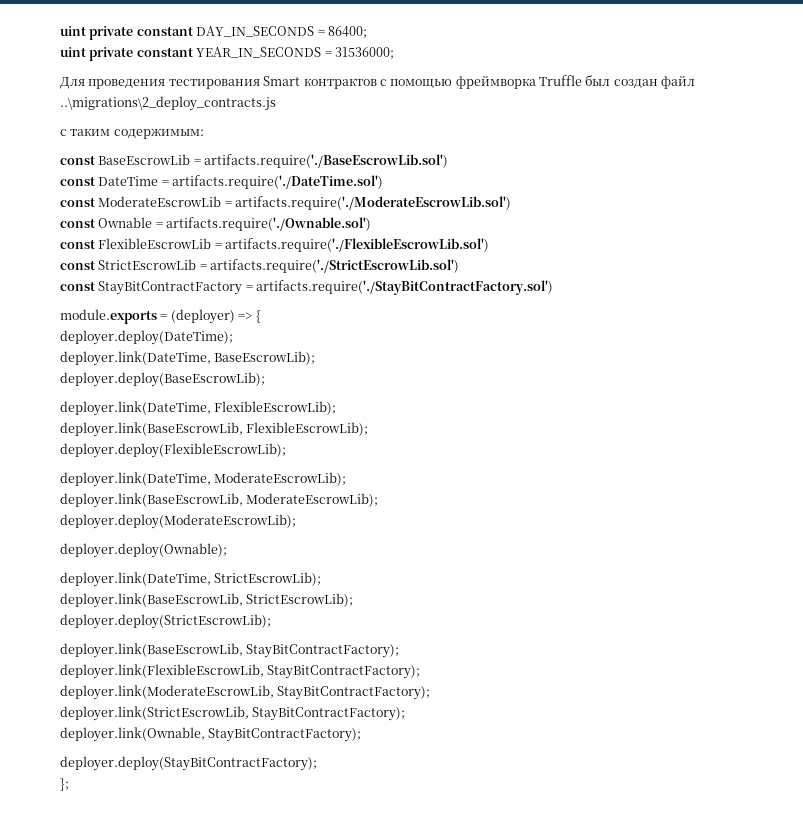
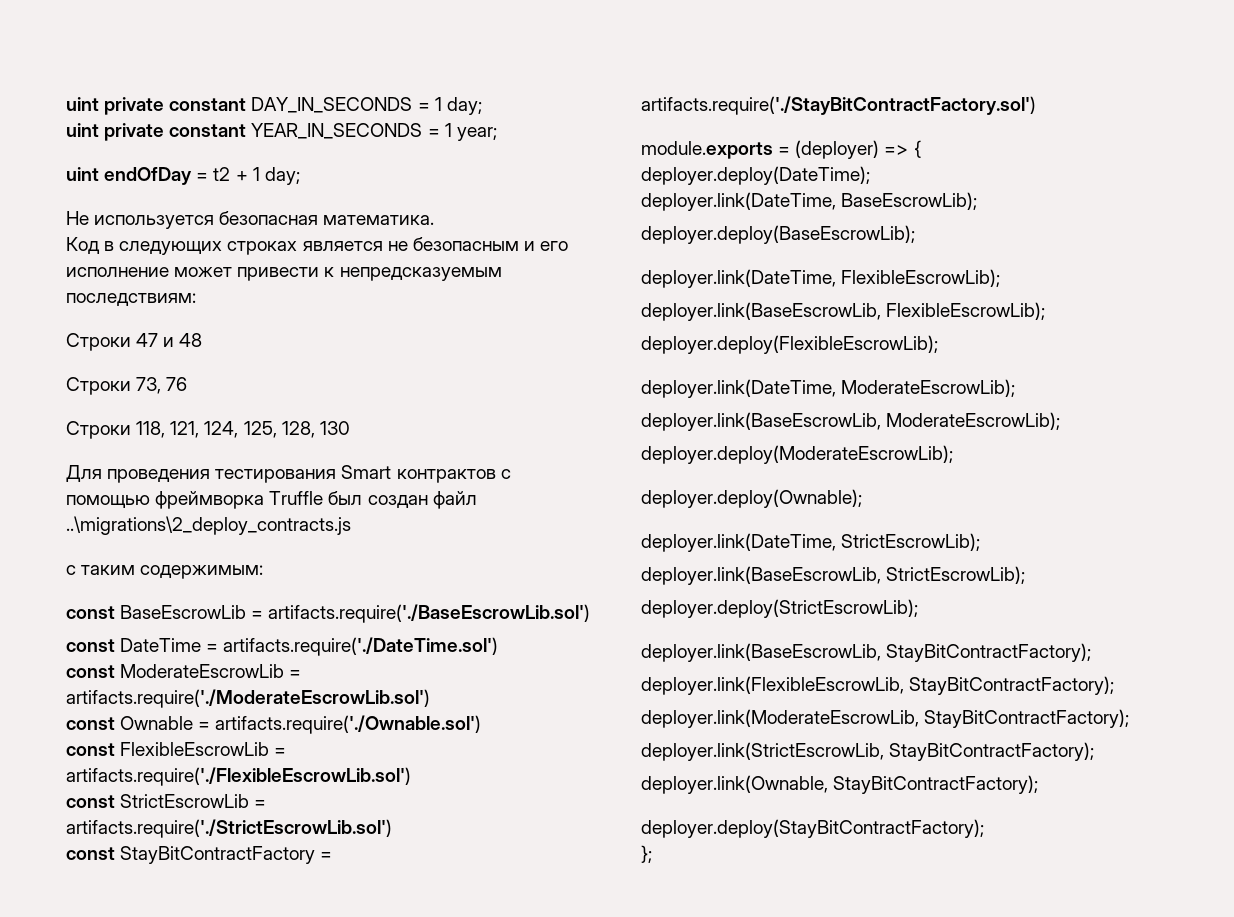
[327,26,367,38] 86400; -> [434,97,482,115] 1 day;
[334,47,394,59] 31536000; -> [444,123,497,141] [66,167,300,185] [66,211,435,229] [66,237,569,255] [66,267,502,281] [66,293,196,306] [66,333,203,351] [66,377,188,395] [66,421,350,439] 1 year; // uint endOfDay = t2 + 1 day; // Не используется безопасная математика. // Код в следующих строках является не безопасным и его исполнение может привести к непредсказуемым последствиям: // Строки 47 и 48 // Строки 73, 76 // Строки 118, 121, 124, 125, 128, 130

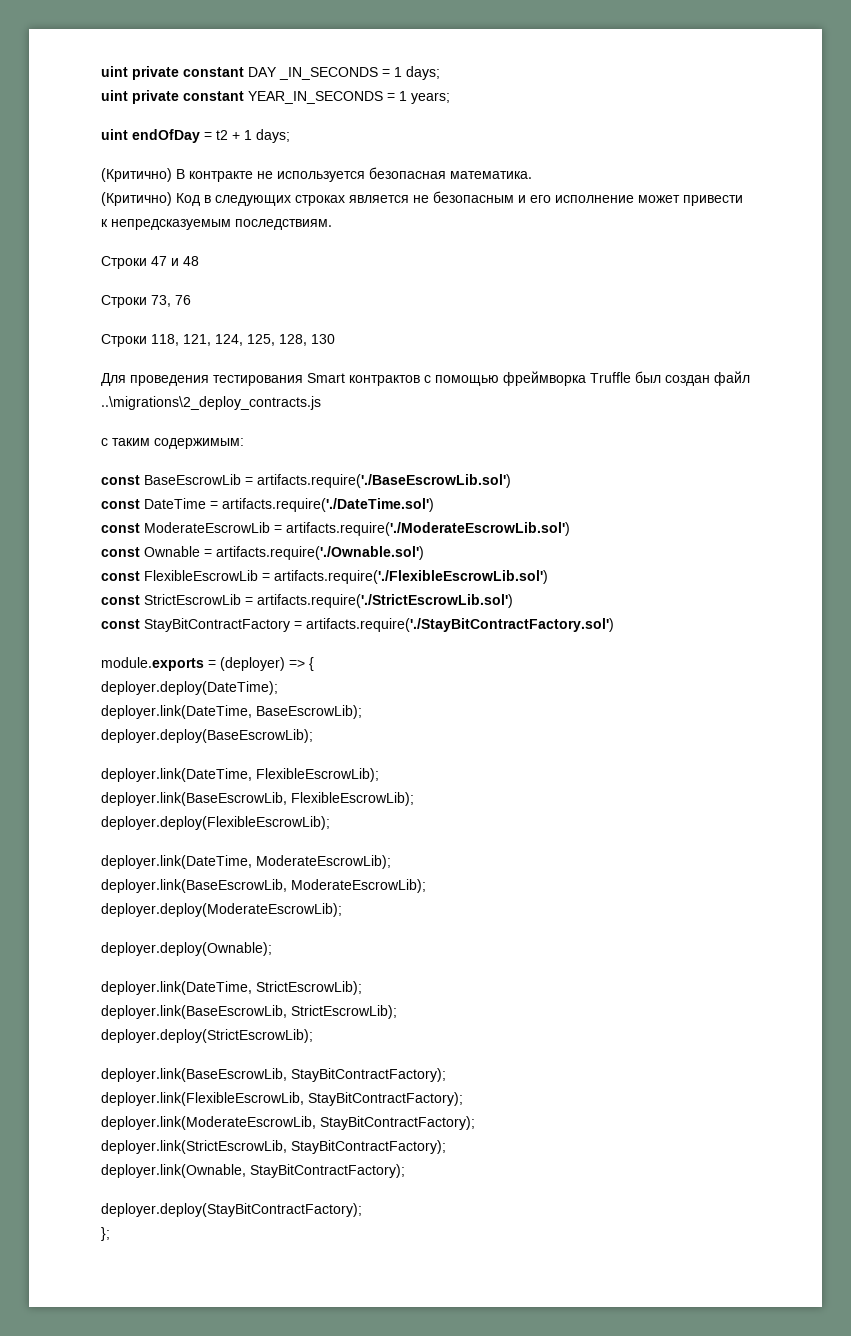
[66,97,482,115] uint private constant DAY_IN_SECONDS = 1 day; -> [101,66,440,80] uint private constant DAY _IN_SECONDS = 1 days;
[456,127,497,141] year; -> [411,92,450,104] years;
[264,167,300,185] [66,211,89,225] day; // Не -> [256,129,290,143] [101,168,273,182] days; // (Критично) В контракте не
(435, 220) none -> [101,192,172,206] (Критично)
[66,293,196,306] последствиям: -> [235,219,332,230] последствиям.

